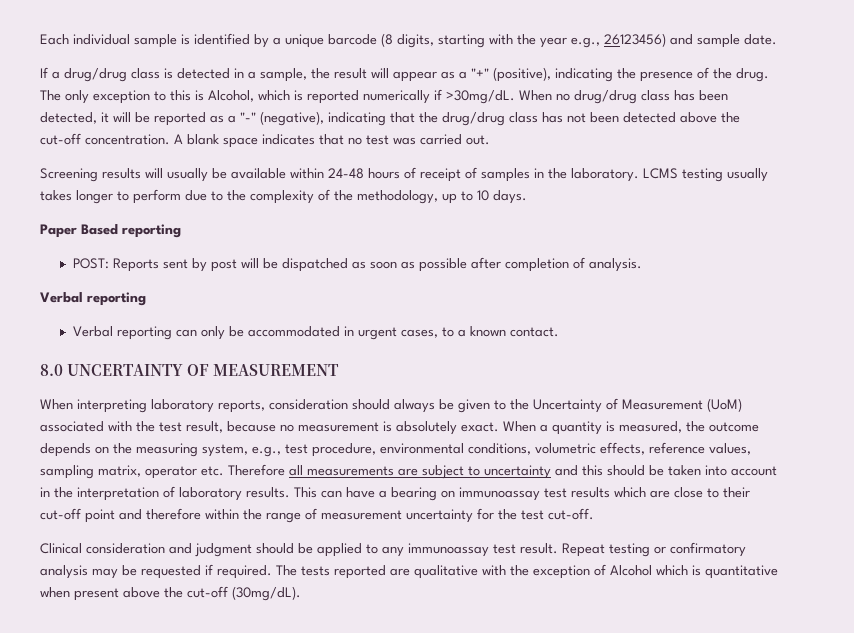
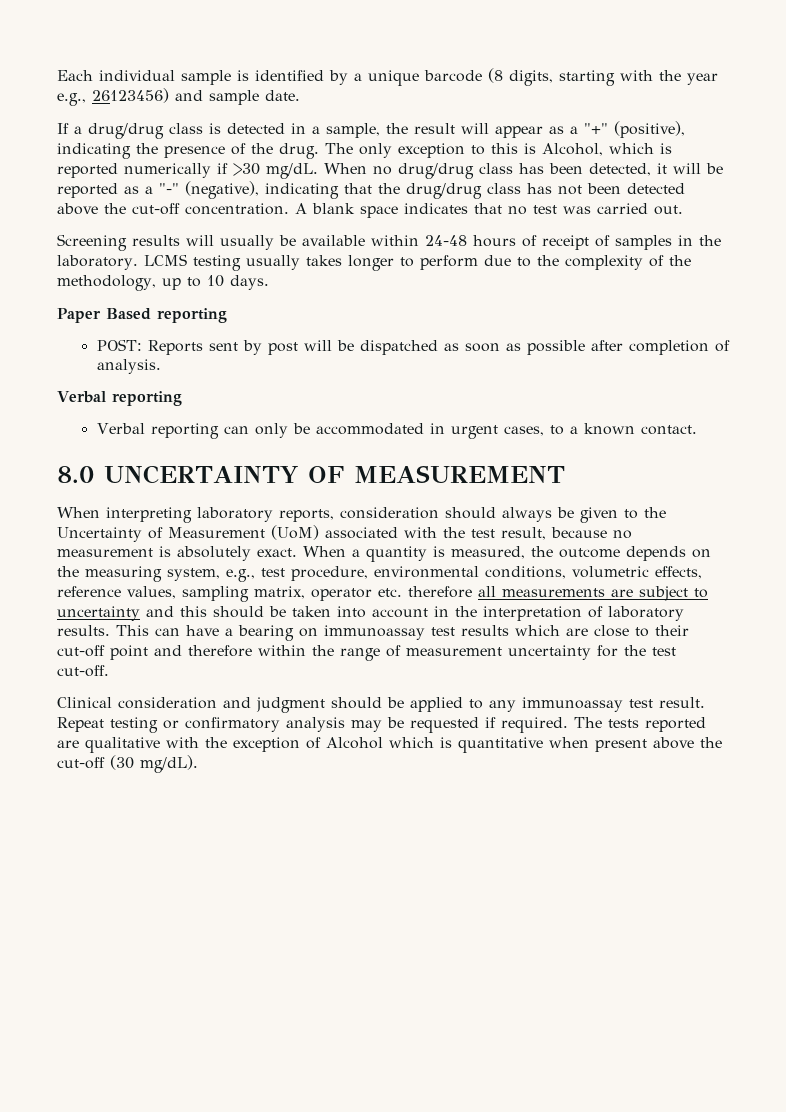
[446,90,515,104] >30mg/dL. -> [233,163,318,179] >30 mg/dL.
[228,464,285,476] Therefore -> [408,586,472,598] therefore
[232,586,301,601] (30mg/dL). -> [110,755,198,773] (30 mg/dL).

